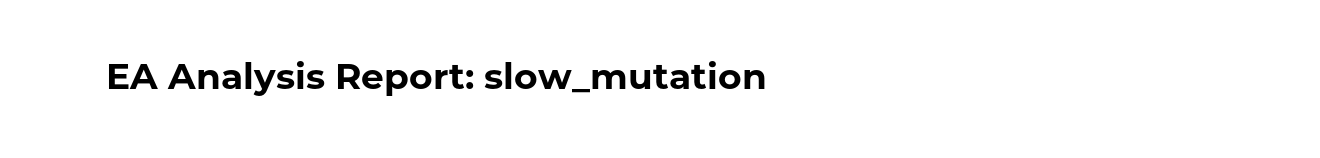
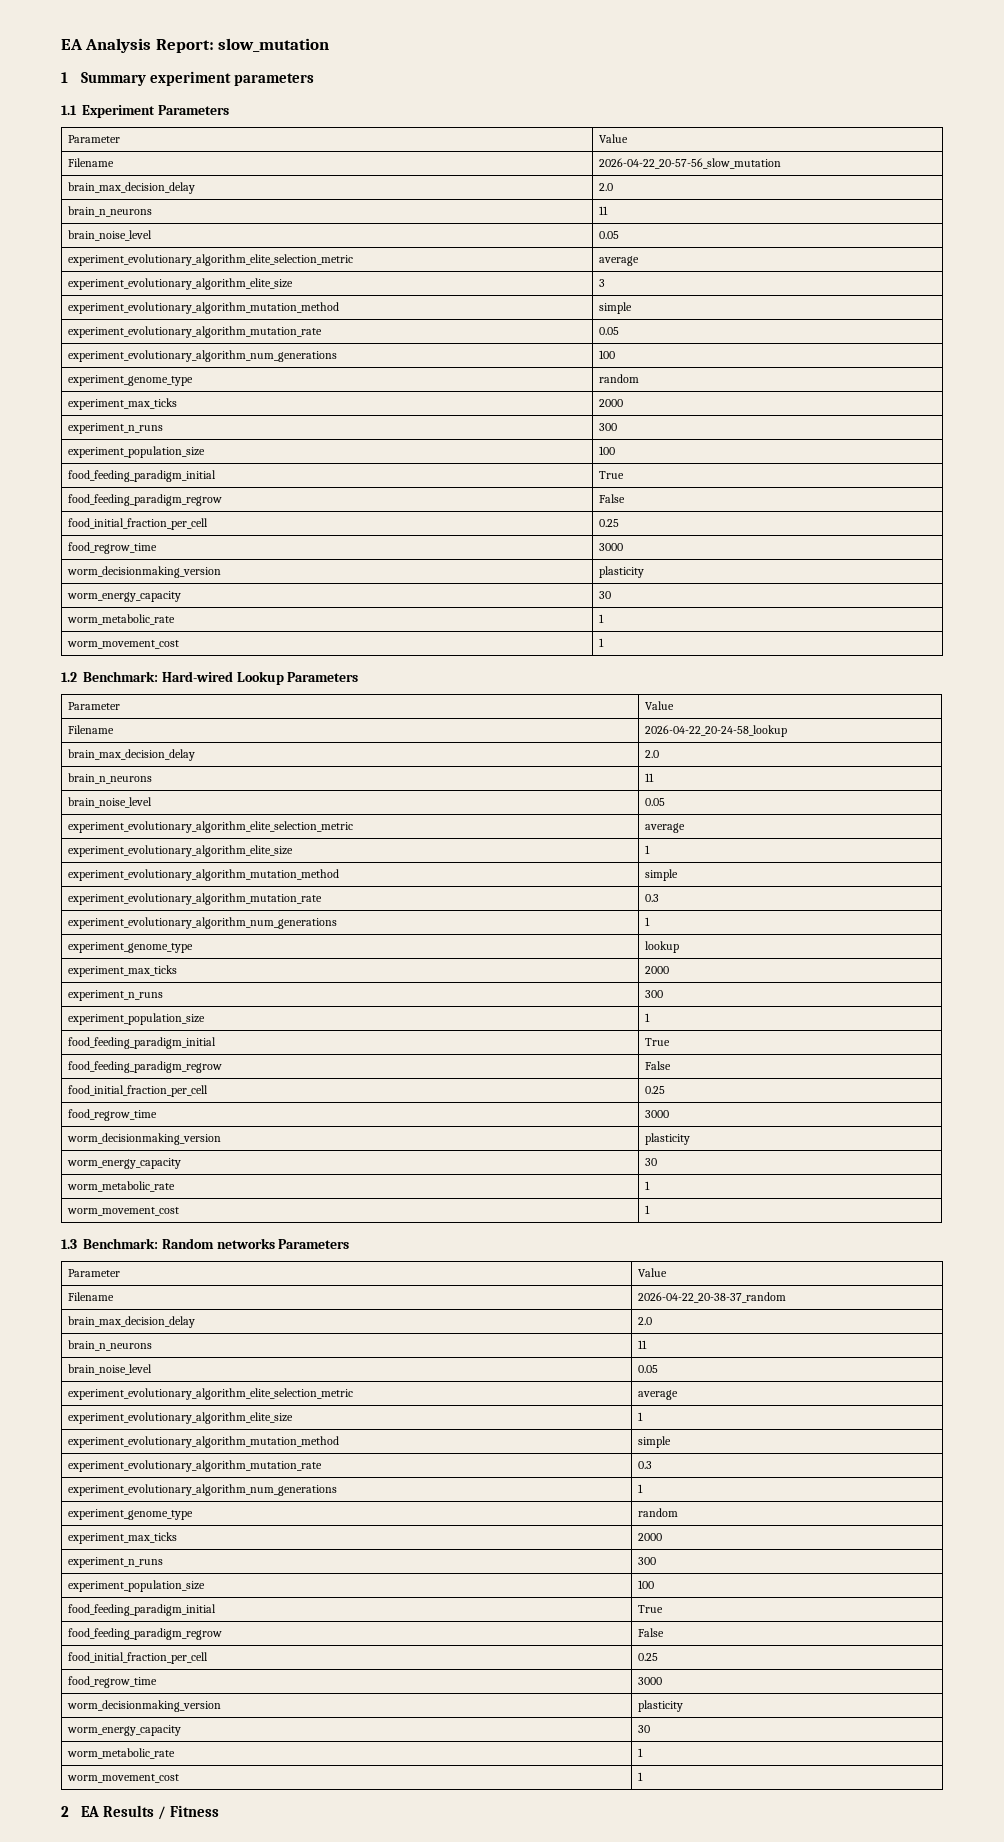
(767, 77) none -> [61,71,314,86] [61,105,229,118] [68,135,121,143] [599,134,629,143] [68,158,115,167] [599,158,782,169] [68,182,196,194] [599,183,614,191] [68,206,153,217] [599,206,609,215] [68,230,153,241] [599,231,620,239] [68,254,354,266] [599,256,640,266] [68,278,294,290] [599,279,606,287] [68,302,340,314] [599,302,633,314] [68,326,323,338] [599,327,620,335] [68,350,338,362] [599,350,616,359] [68,375,194,386] [599,374,640,383] [68,398,178,410] [599,399,624,407] [68,423,164,434] [599,423,618,431] [68,446,206,458] [599,446,616,455] [68,470,217,482] [599,471,625,479] [68,494,223,506] [599,494,626,503] [68,518,209,530] [599,519,620,527] [68,542,158,554] [599,543,624,551] [67,566,222,578] [599,566,645,578] [67,591,182,602] [599,591,612,599] [67,614,176,625] [599,614,605,623] [67,640,180,649] [599,638,605,647] [61,671,359,685] [68,702,121,710] [645,701,675,710] [68,725,115,734] [645,725,788,737] [68,749,196,761] [645,750,660,758] [68,773,153,784] [645,773,655,782] [68,797,153,808] [645,798,666,806] [68,821,354,833] [645,823,686,833] [68,845,294,857] [645,845,651,854] [68,869,340,881] [645,869,679,881] [68,893,323,905] [645,894,660,902] [68,917,338,929] [645,917,651,926] [68,942,194,953] [645,941,680,953] [68,965,178,977] [645,966,670,974] [68,990,164,1001] [645,990,664,998] [68,1013,206,1025] [645,1013,651,1022] [68,1037,217,1049] [645,1038,671,1046] [68,1061,223,1073] [645,1061,672,1070] [68,1085,209,1097] [645,1086,666,1094] [68,1109,158,1121] [645,1110,670,1118] [67,1133,222,1145] [645,1133,691,1145] [67,1158,182,1169] [645,1158,658,1166] [67,1181,176,1192] [645,1181,651,1190] [67,1207,180,1216] [645,1205,651,1214] [61,1238,350,1249] [68,1269,121,1277] [638,1268,668,1277] [68,1292,115,1301] [638,1292,787,1303] [68,1316,196,1328] [638,1317,653,1325] [68,1340,153,1351] [638,1340,648,1349] [68,1364,153,1375] [638,1365,659,1373] [68,1388,354,1400] [638,1390,679,1400] [68,1412,294,1424] [638,1412,644,1421] [68,1436,340,1448] [638,1436,672,1448] [68,1460,323,1472] [638,1461,653,1469] [68,1484,338,1496] [638,1484,644,1493] [68,1509,194,1520] [638,1508,679,1517] [68,1532,178,1544] [638,1533,663,1541] [68,1557,164,1568] [638,1557,657,1565] [68,1580,206,1592] [638,1580,655,1589] [68,1604,217,1616] [638,1605,664,1613] [68,1628,223,1640] [638,1628,665,1637] [68,1652,209,1664] [638,1653,659,1661] [68,1676,158,1688] [638,1677,663,1685] [67,1700,222,1712] [638,1700,684,1712] [67,1725,182,1736] [638,1725,651,1733] [67,1748,176,1759] [638,1748,644,1757] [67,1774,180,1783] [638,1772,644,1781] [61,1805,219,1820] // 1 Summary experiment parameters // 1.1 Experiment Parameters // Parameter | Value // Filename | 2026-04-22_20-57-56_slow_mutation // brain_max_decision_delay | 2.0 // brain_n_neurons | 11 // brain_noise_level | 0.05 // experiment_evolutionary_algorithm_elite_selection_metric | average // experiment_evolutionary_algorithm_elite_size | 3 // experiment_evolutionary_algorithm_mutation_method | simple // experiment_evolutionary_algorithm_mutation_rate | 0.05 // experiment_evolutionary_algorithm_num_generations | 100 // experiment_genome_type | random // experiment_max_ticks | 2000 // experiment_n_runs | 300 // experiment_population_size | 100 // food_feeding_paradigm_initial | True // food_feeding_paradigm_regrow | False // food_initial_fraction_per_cell | 0.25 // food_regrow_time | 3000 // worm_decisionmaking_version | plasticity // worm_energy_capacity | 30 // worm_metabolic_rate | 1 // worm_movement_cost | 1 // 1.2 Benchmark: Hard-wired Lookup Parameters // Parameter | Value // Filename | 2026-04-22_20-24-58_lookup // brain_max_decision_delay | 2.0 // brain_n_neurons | 11 // brain_noise_level | 0.05 // experiment_evolutionary_algorithm_elite_selection_metric | average // experiment_evolutionary_algorithm_elite_size | 1 // experiment_evolutionary_algorithm_mutation_method | simple // experiment_evolutionary_algorithm_mutation_rate | 0.3 // experiment_evolutionary_algorithm_num_generations | 1 // experiment_genome_type | lookup // experiment_max_ticks | 2000 // experiment_n_runs | 300 // experiment_population_size | 1 // food_feeding_paradigm_initial | True // food_feeding_paradigm_regrow | False // food_initial_fraction_per_cell | 0.25 // food_regrow_time | 3000 // worm_decisionmaking_version | plasticity // worm_energy_capacity | 30 // worm_metabolic_rate | 1 // worm_movement_cost | 1 // 1.3 Benchmark: Random networks Parameters // Parameter | Value // Filename | 2026-04-22_20-38-37_random // brain_max_decision_delay | 2.0 // brain_n_neurons | 11 // brain_noise_level | 0.05 // experiment_evolutionary_algorithm_elite_selection_metric | average // experiment_evolutionary_algorithm_elite_size | 1 // experiment_evolutionary_algorithm_mutation_method | simple // experiment_evolutionary_algorithm_mutation_rate | 0.3 // experiment_evolutionary_algorithm_num_generations | 1 // experiment_genome_type | random // experiment_max_ticks | 2000 // experiment_n_runs | 300 // experiment_population_size | 100 // food_feeding_paradigm_initial | True // food_feeding_paradigm_regrow | False // food_initial_fraction_per_cell | 0.25 // food_regrow_time | 3000 // worm_decisionmaking_version | plasticity // worm_energy_capacity | 30 // worm_metabolic_rate | 1 // worm_movement_cost | 1 // 2 EA Results / Fitness

